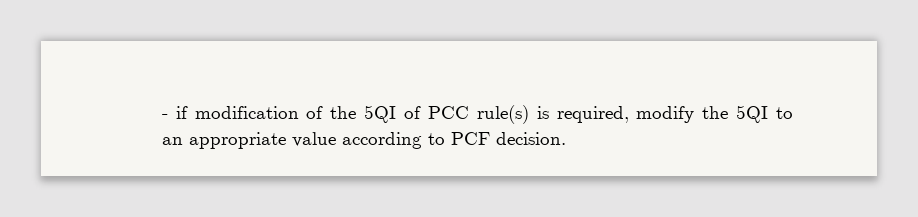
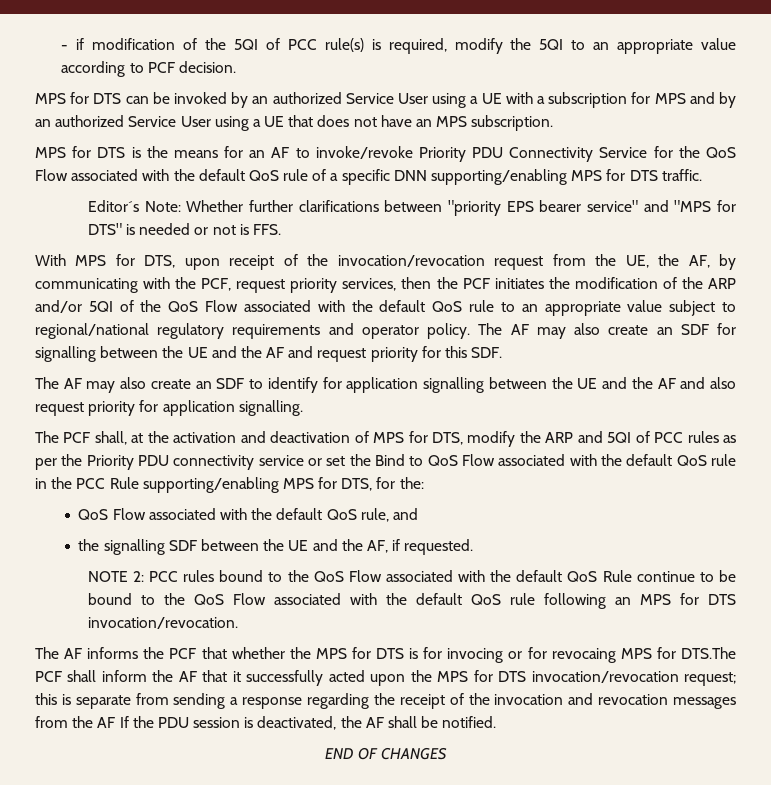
(566, 138) none -> [35,92,737,108] [35,115,554,131] [35,146,736,162] [35,169,702,185] [87,200,736,216] [87,223,281,235] [35,254,736,270] [35,277,736,293] [35,300,737,316] [35,323,737,339] [35,346,503,362] [35,377,736,393] [35,400,303,416] [35,431,737,447] [35,454,737,470] [35,477,424,493] [78,508,418,522] [78,539,474,555] [87,570,736,582] [87,593,736,609] [87,617,238,629] [35,647,736,663] [35,670,737,686] [35,693,737,709] [35,716,497,730] [325,747,447,760] // MPS for DTS can be invoked by an authorized Service User using a UE with a subscription for MPS and by an authorized Service User using a UE that does not have an MPS subscription. // MPS for DTS is the means for an AF to invoke/revoke Priority PDU Connectivity Service for the QoS Flow associated with the default QoS rule of a specific DNN supporting/enabling MPS for DTS traffic. // Editor´s Note: Whether further clarifications between "priority EPS bearer service" and "MPS for DTS" is needed or not is FFS. // With MPS for DTS, upon receipt of the invocation/revocation request from the UE, the AF, by communicating with the PCF, request priority services, then the PCF initiates the modification of the ARP and/or 5QI of the QoS Flow associated with the default QoS rule to an appropriate value subject to regional/national regulatory requirements and operator policy. The AF may also create an SDF for signalling between the UE and the AF and request priority for this SDF. // The AF may also create an SDF to identify for application signalling between the UE and the AF and also request priority for application signalling. // The PCF shall, at the activation and deactivation of MPS for DTS, modify the ARP and 5QI of PCC rules as per the Priority PDU connectivity service or set the Bind to QoS Flow associated with the default QoS rule in the PCC Rule supporting/enabling MPS for DTS, for the: // QoS Flow associated with the default QoS rule, and // the signalling SDF between the UE and the AF, if requested. // NOTE 2: PCC rules bound to the QoS Flow associated with the default QoS Rule continue to be bound to the QoS Flow associated with the default QoS rule following an MPS for DTS invocation/revocation. // The AF informs the PCF that whether the MPS for DTS is for invocing or for revocaing MPS for DTS.The PCF shall inform the AF that it successfully acted upon the MPS for DTS invocation/revocation request; this is separate from sending a response regarding the receipt of the invocation and revocation messages from the AF If the PDU session is deactivated, the AF shall be notified. // END OF CHANGES

